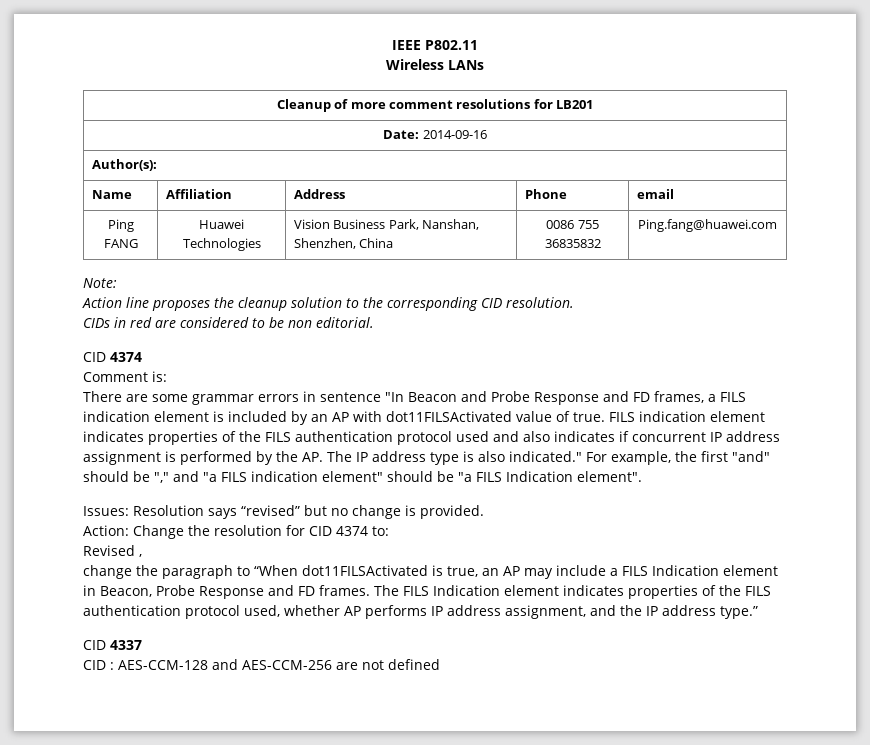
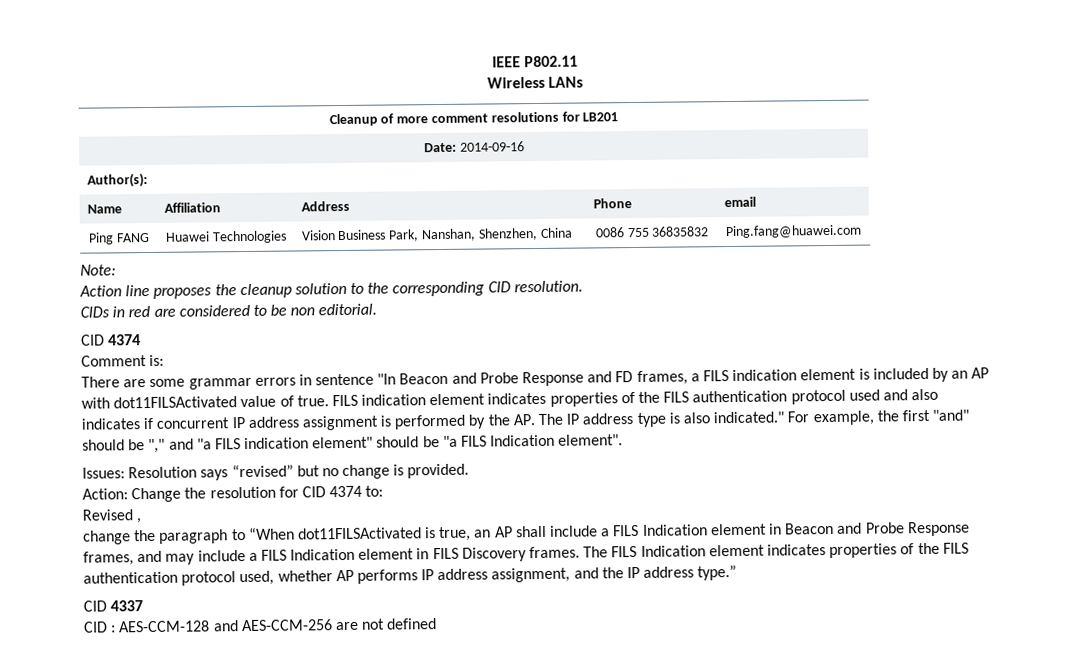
(520, 571) none -> [515,521,970,538] [83,550,163,566] shall include a FILS Indication element in Beacon and Probe Response frames, and
[100,585,315,599] Beacon, Probe Response and FD -> [432,547,527,562] FILS Discovery

